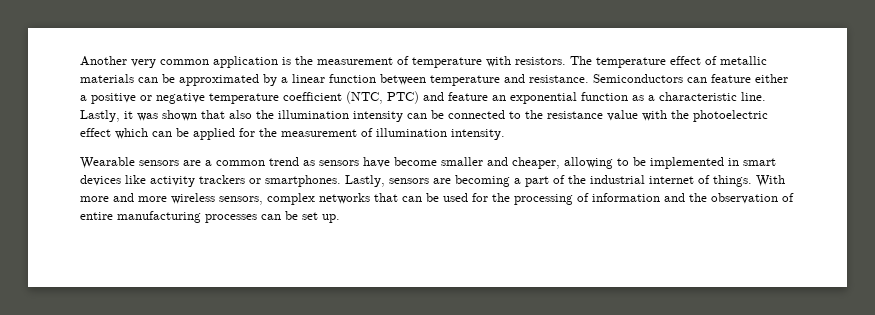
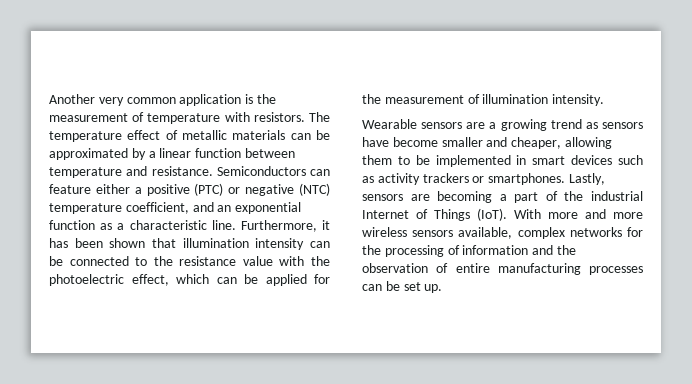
(136, 98) none -> [194,183,224,196] (PTC)
[209,91,488,104] temperature coefficient (NTC, PTC) and feature -> [299,183,330,196] [49,202,214,214] (NTC) temperature coefficient, and
[80,110,274,122] Lastly, it was shown that also the -> [240,220,330,232] [49,238,176,248] Furthermore, it has been shown that
[80,128,111,137] effect -> [131,274,169,286] effect,
[216,160,265,166] common -> [500,119,547,131] growing
(613, 163) none -> [362,155,392,165] them
[125,175,146,184] like -> [618,155,643,165] [362,176,374,183] such as
[649,175,752,187] internet of things. -> [362,208,507,221] Internet of Things (IoT).
[219,193,468,205] sensors, complex networks that can be used -> [412,227,622,239] sensors available, complex networks

